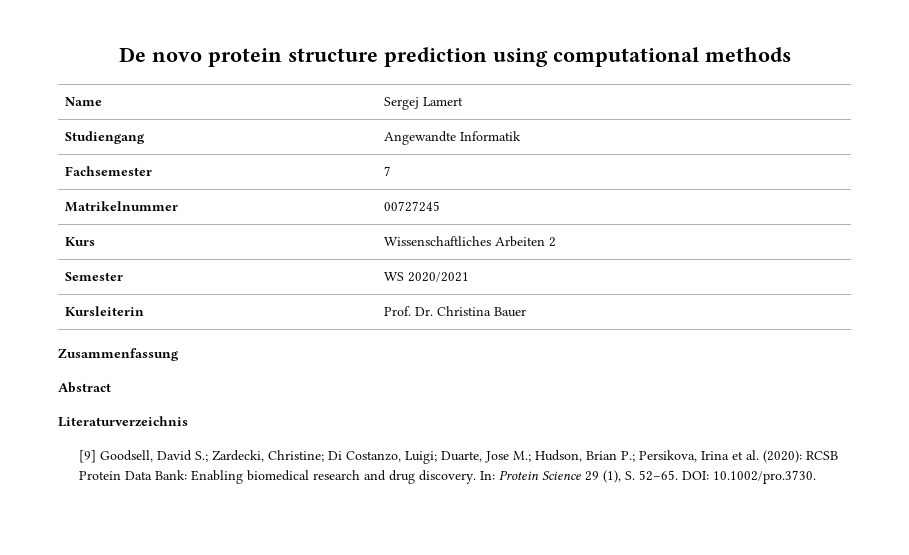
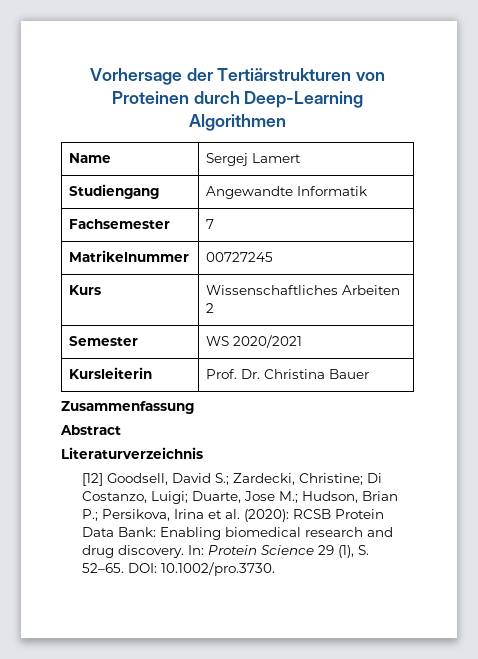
[118,47,791,67] De novo protein structure prediction using computational methods -> [89,68,386,85] [111,91,364,108] [189,114,286,131] Vorhersage der Tertiärstrukturen von Proteinen durch Deep-Learning Algorithmen
[79,450,97,463] [9] -> [81,473,103,486] [12]

